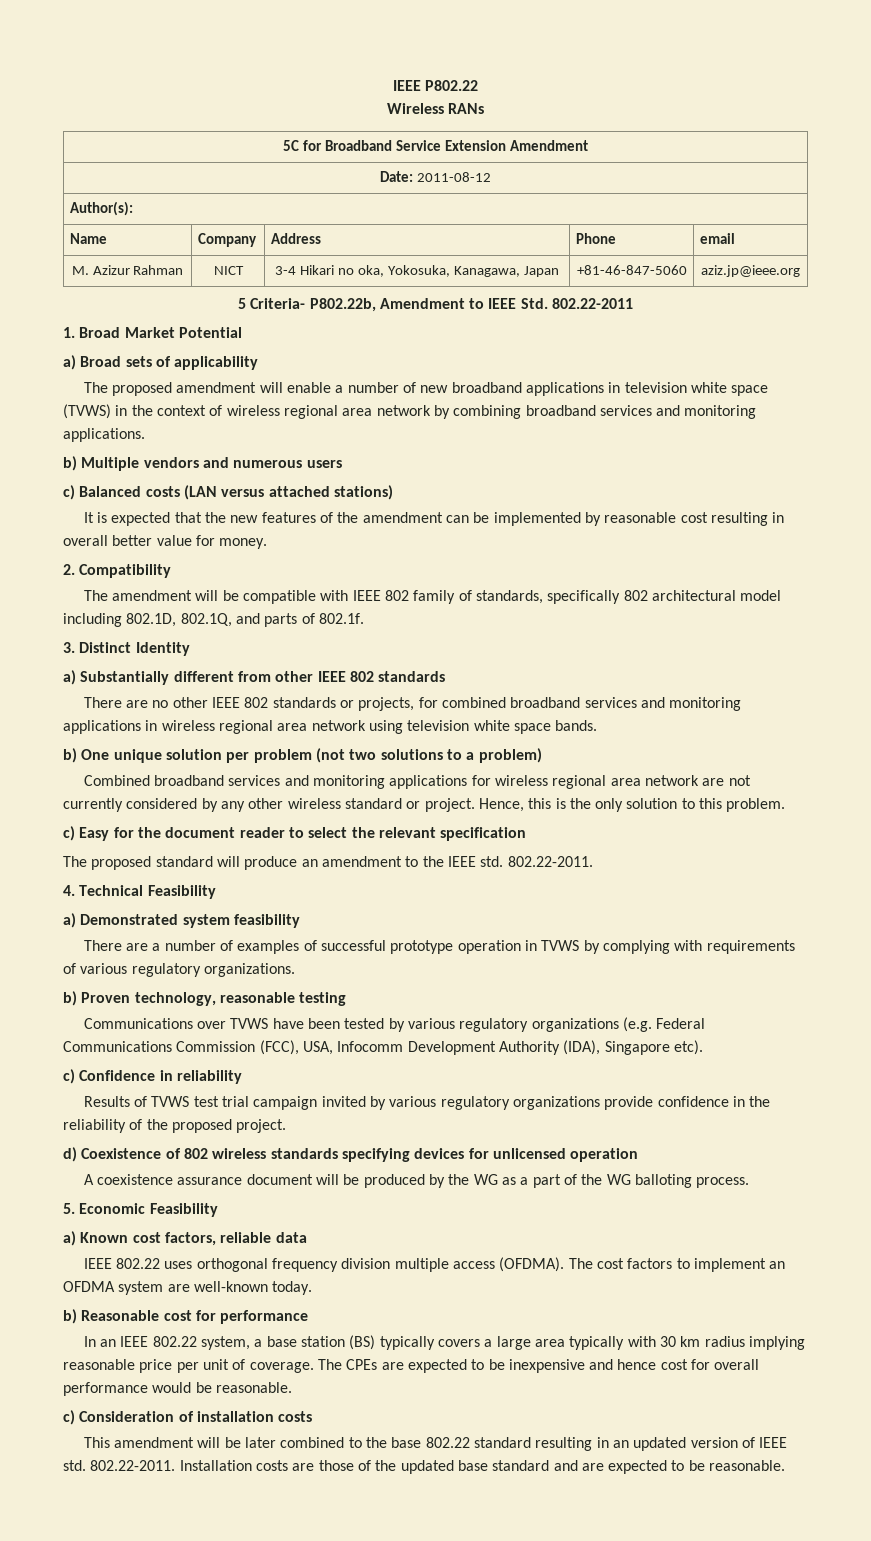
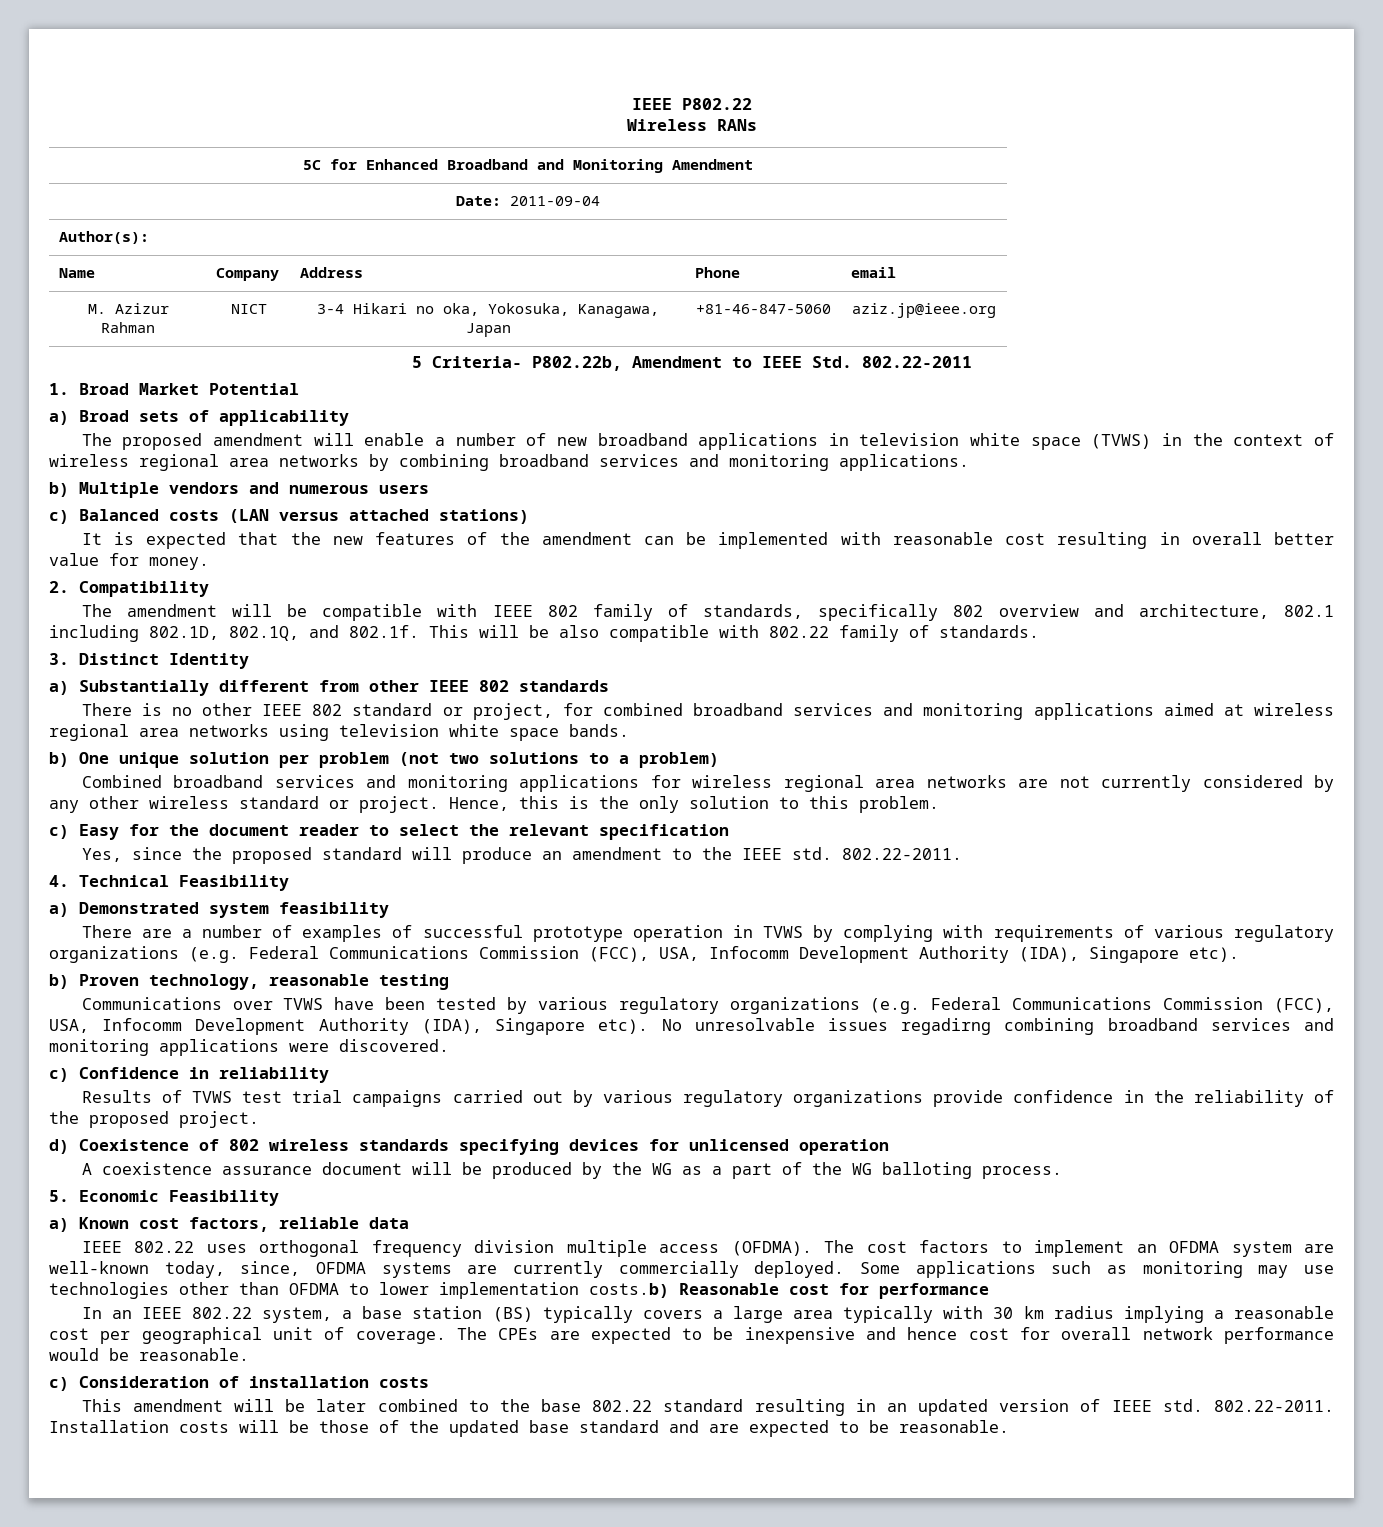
[325,140,506,151] Broadband Service Extension -> [366,159,663,173] Enhanced Broadband and Monitoring
[416,172,491,182] 2011-08-12 -> [510,196,600,206] 2011-09-04
[376,405,431,416] network -> [279,454,359,467] networks
[584,512,601,526] by -> [840,532,881,545] with
[651,590,782,601] [63,613,364,627] architectural model including 802.1D, 802.1Q, and parts of 802.1f. -> [998,604,1334,619] [49,625,1039,642] overview and architecture, 802.1 including 802.1D, 802.1Q, and 802.1f. This will be also compatible with 802.22 family of standards.
[126,700,149,708] are -> [141,703,162,716] is
[272,697,415,711] standards or projects, -> [352,703,553,720] standard or project,
[145,720,366,734] in wireless regional area network -> [1163,703,1334,716] [49,724,269,741] aimed at wireless regional area networks
[645,775,700,786] network -> [926,775,1007,788] networks
[63,856,87,867] The -> [81,847,222,862] Yes, since the
[203,963,295,977] organizations. -> [49,946,1239,963] organizations (e.g. Federal Communications Commission (FCC), USA, Infocomm Development Authority (IDA), Singapore etc).
(703, 1047) none -> [661,1018,1334,1035] [49,1039,449,1056] No unresolvable issues regadirng combining broadband services and monitoring applications were discovered.
[253,1096,366,1110] campaign invited -> [352,1090,563,1107] campaigns carried out
[272,1281,313,1295] [63,1309,77,1324] today. // b) -> [164,1261,1334,1278] [49,1282,669,1299] today, since, OFDMA systems are currently commercially deployed. Some applications such as monitoring may use technologies other than OFDMA to lower implementation costs.b)
[63,1359,199,1373] reasonable price per -> [1213,1306,1334,1319] [49,1327,262,1344] a reasonable cost per geographical
(760, 1364) none -> [1142,1327,1213,1340] network
[292,1463,315,1471] are -> [239,1420,309,1433] will be

